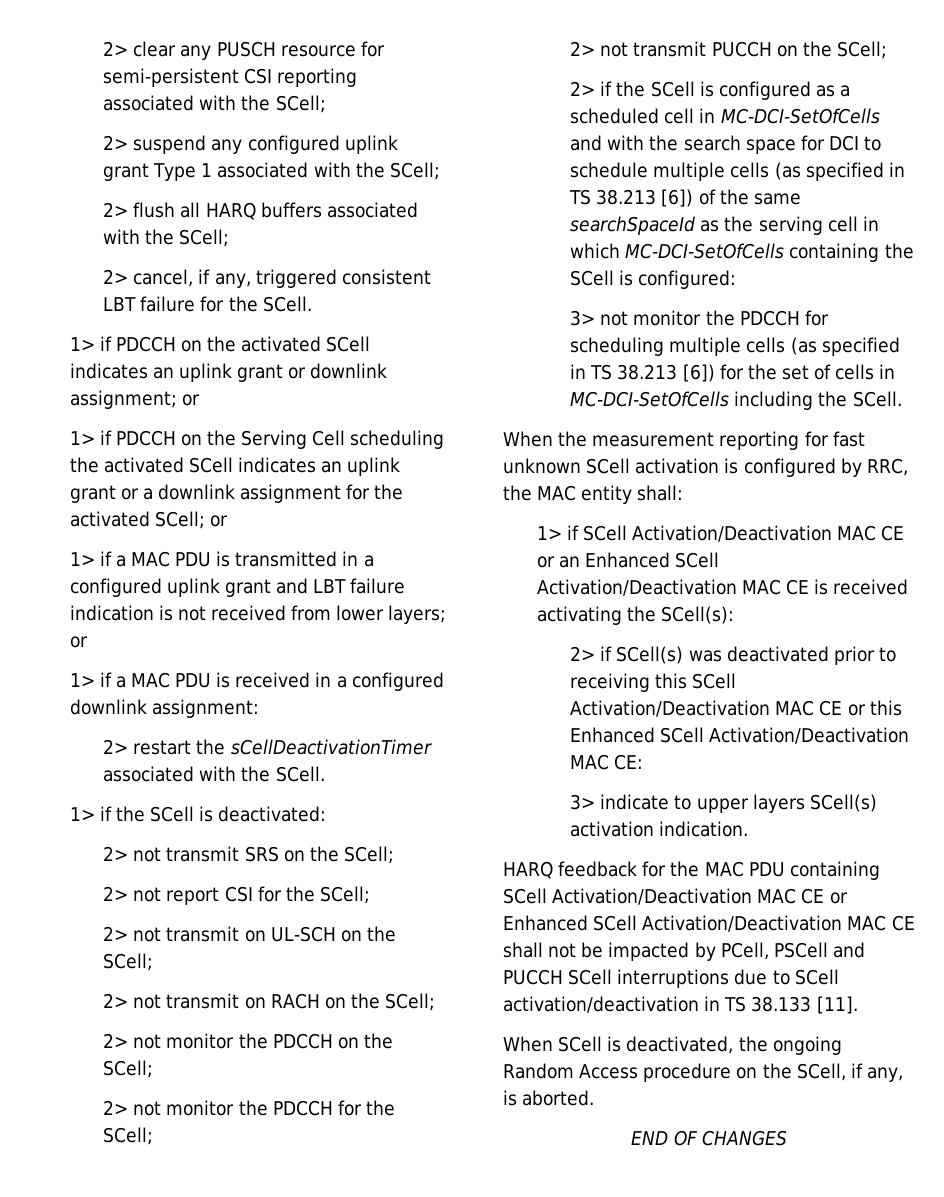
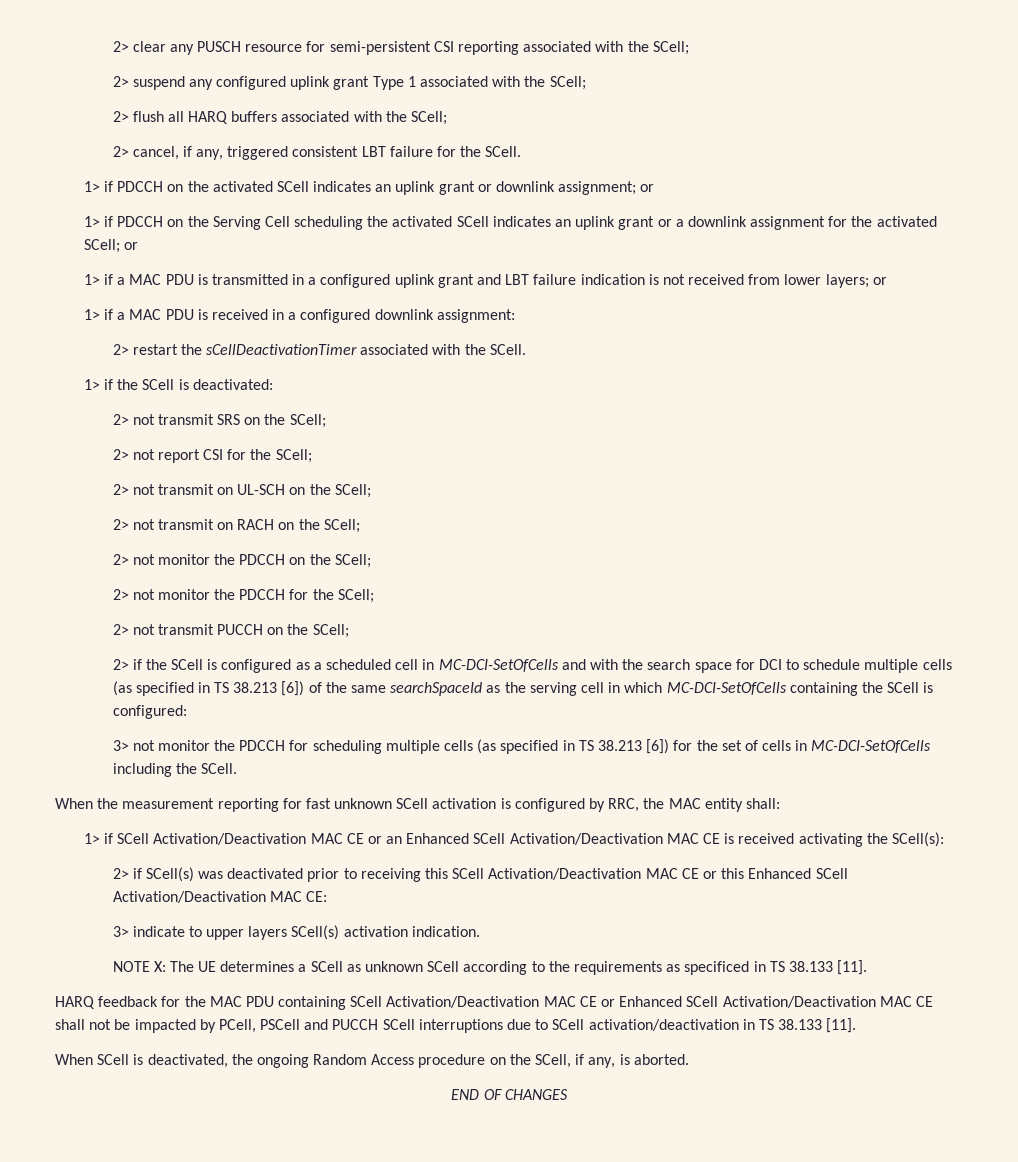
(749, 829) none -> [112,960,868,975] // NOTE X: The UE determines a SCell as unknown SCell according to the requirements as specificed in TS 38.133 [11].

